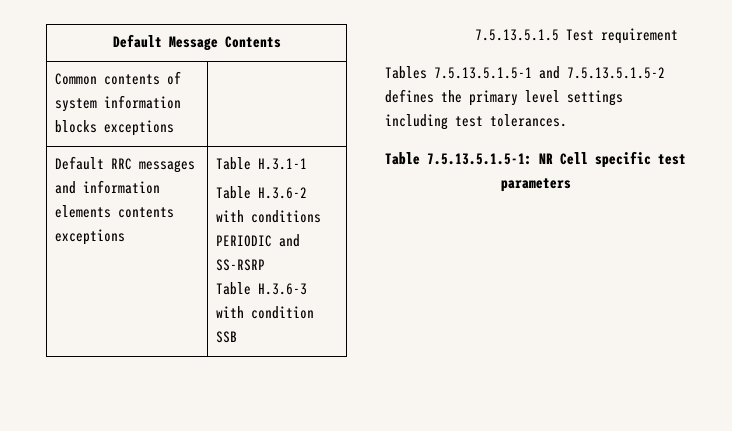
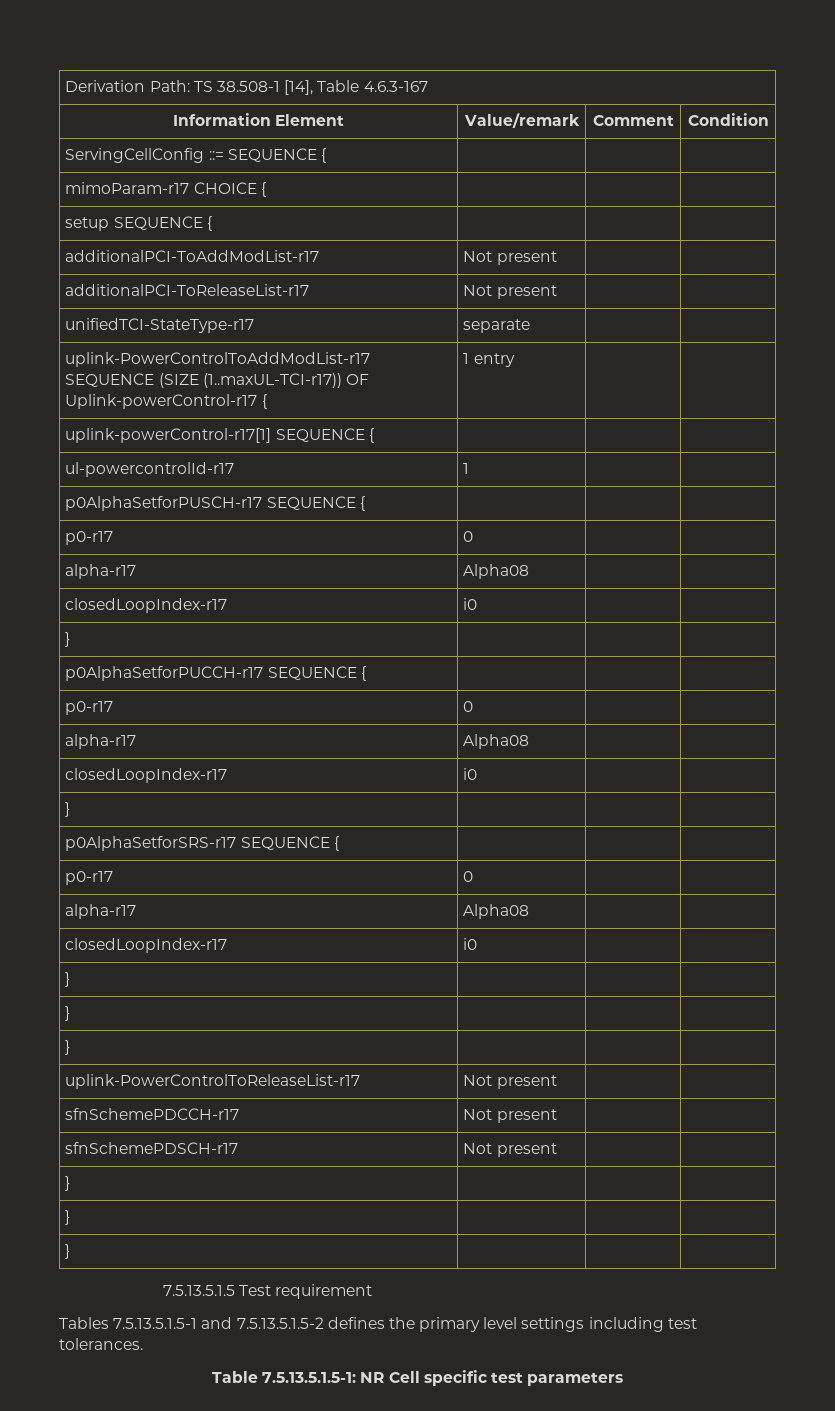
[112,34,281,51] [55,71,182,85] [55,95,182,112] [55,120,175,136] [55,156,196,173] [55,180,161,194] [55,205,175,218] [55,229,126,245] [216,157,308,170] [216,186,308,199] [216,210,322,223] [216,234,301,247] [216,259,266,271] [216,282,308,295] [216,306,315,319] [216,331,238,343] Default Message Contents // Common contents of system information blocks exceptions | // Default RRC messages and information elements contents exceptions | Table H.3.1-1 // Table H.3.6-2 with conditions PERIODIC and SS-RSRP // Table H.3.6-3 with condition SSB -> [65,80,428,95] [172,113,345,126] [463,113,580,128] [592,115,674,126] [687,113,769,126] [65,148,326,163] [65,182,266,197] [65,216,212,231] [65,250,320,262] [463,251,557,265] [65,284,310,296] [463,285,557,299] [65,318,255,333] [463,319,531,333] [65,352,371,367] [65,373,369,388] [65,394,267,409] [463,353,515,367] [65,428,374,443] [65,462,235,477] [463,463,470,474] [65,496,365,511] [65,531,114,545] [463,531,474,542] [65,564,137,579] [463,564,530,579] [65,598,228,613] [463,598,478,610] [65,632,71,647] [65,666,366,681] [65,701,114,715] [463,701,474,712] [65,734,137,749] [463,734,530,749] [65,768,228,783] [463,768,478,780] [65,802,71,817] [65,836,339,851] [65,871,114,885] [463,871,474,882] [65,904,137,919] [463,904,530,919] [65,938,228,953] [463,938,478,950] [65,972,71,987] [65,1006,71,1021] [65,1040,71,1055] [65,1074,361,1089] [463,1075,557,1089] [65,1108,240,1120] [463,1109,557,1123] [65,1142,239,1154] [463,1143,557,1157] [65,1176,71,1191] [65,1210,71,1225] [65,1244,71,1259] Derivation Path: TS 38.508-1 [14], Table 4.6.3-167 // Information Element | Value/remark | Comment | Condition // ServingCellConfig ::= SEQUENCE { | | | // mimoParam-r17 CHOICE { | | | // setup SEQUENCE { | | | // additionalPCI-ToAddModList-r17 | Not present | | // additionalPCI-ToReleaseList-r17 | Not present | | // unifiedTCI-StateType-r17 | separate | | // uplink-PowerControlToAddModList-r17 SEQUENCE (SIZE (1..maxUL-TCI-r17)) OF Uplink-powerControl-r17 { | 1 entry | | // uplink-powerControl-r17[1] SEQUENCE { | | | // ul-powercontrolId-r17 | 1 | | // p0AlphaSetforPUSCH-r17 SEQUENCE { | | | // p0-r17 | 0 | | // alpha-r17 | Alpha08 | | // closedLoopIndex-r17 | i0 | | // } | | | // p0AlphaSetforPUCCH-r17 SEQUENCE { | | | // p0-r17 | 0 | | // alpha-r17 | Alpha08 | | // closedLoopIndex-r17 | i0 | | // } | | | // p0AlphaSetforSRS-r17 SEQUENCE { | | | // p0-r17 | 0 | | // alpha-r17 | Alpha08 | | // closedLoopIndex-r17 | i0 | | // } | | | // } | | | // } | | | // uplink-PowerControlToReleaseList-r17 | Not present | | // sfnSchemePDCCH-r17 | Not present | | // sfnSchemePDSCH-r17 | Not present | | // } | | | // } | | | // } | | |

